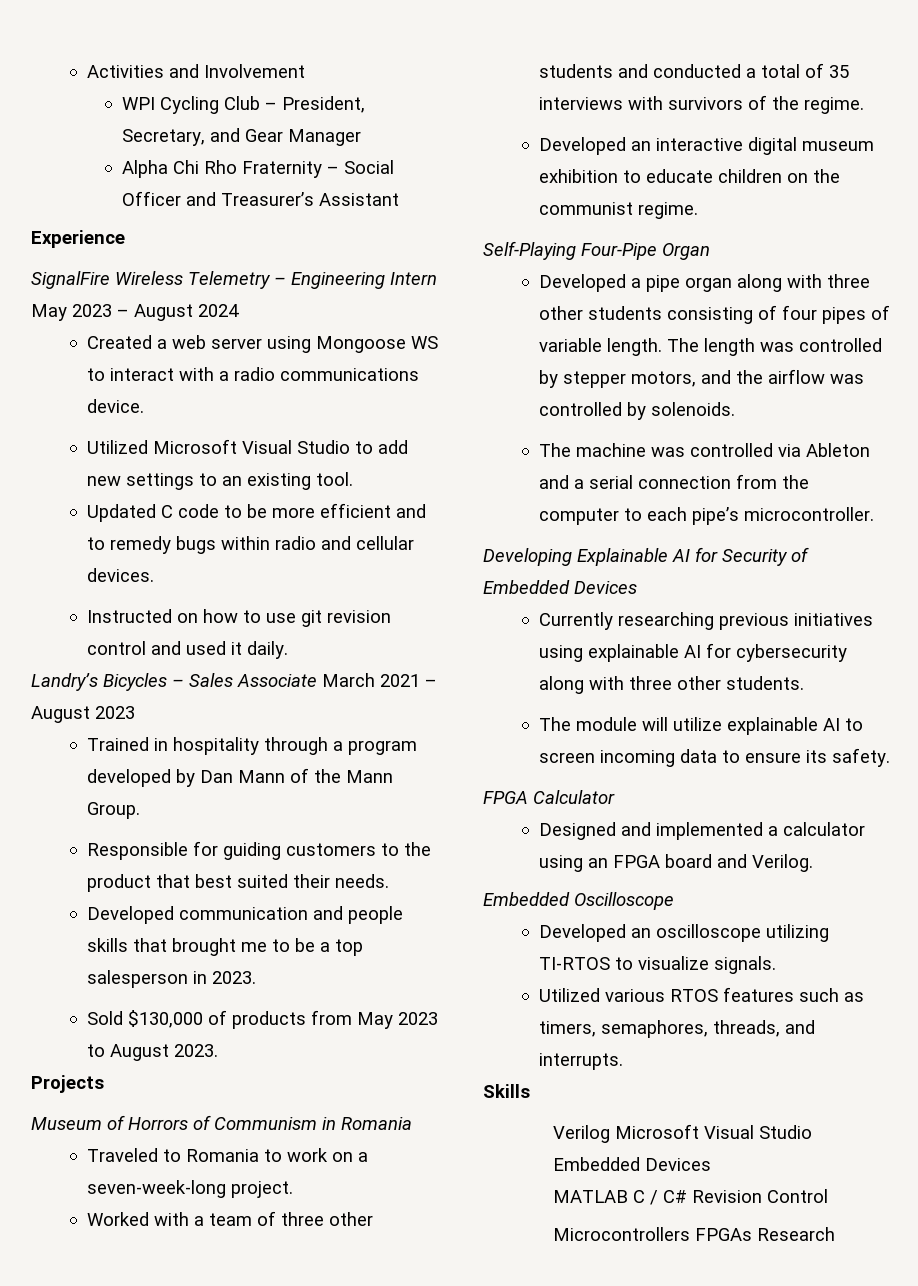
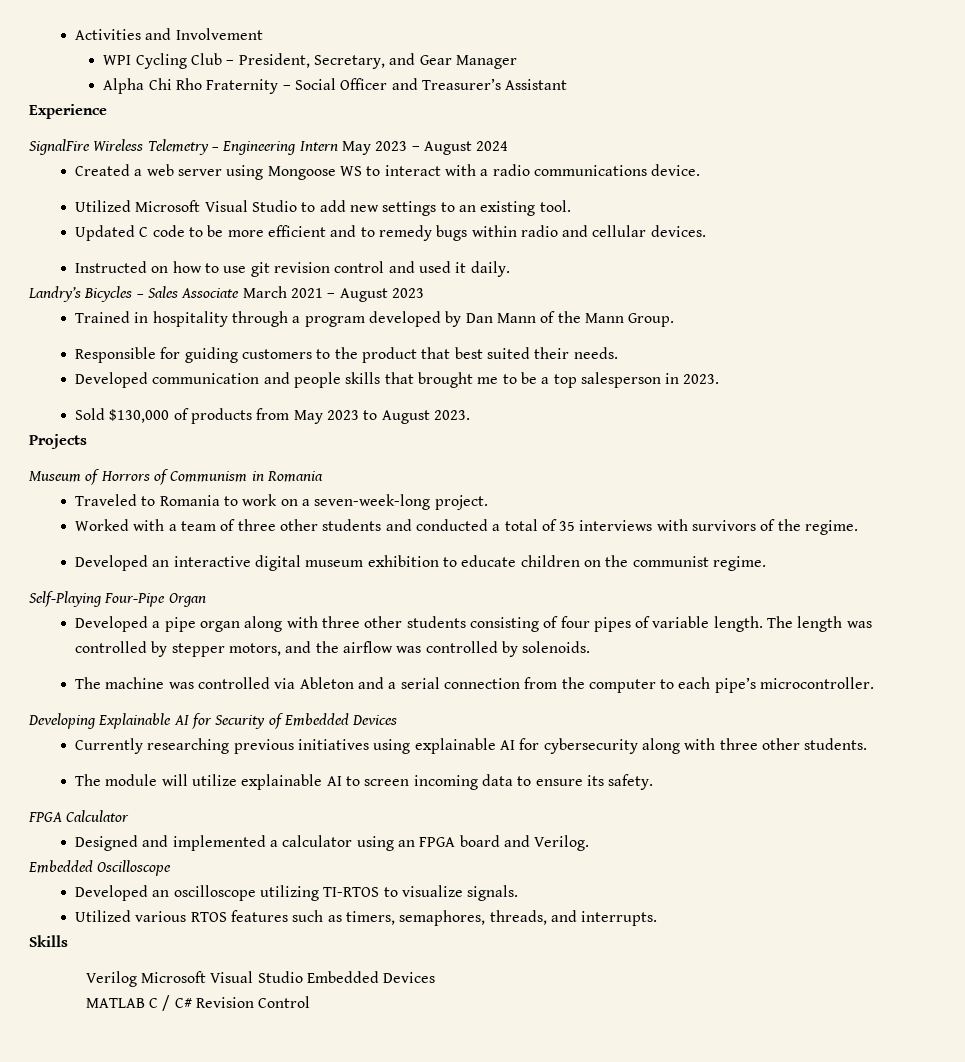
[553,1227,836,1241] // Microcontrollers FPGAs Research -> (311, 1002) none

